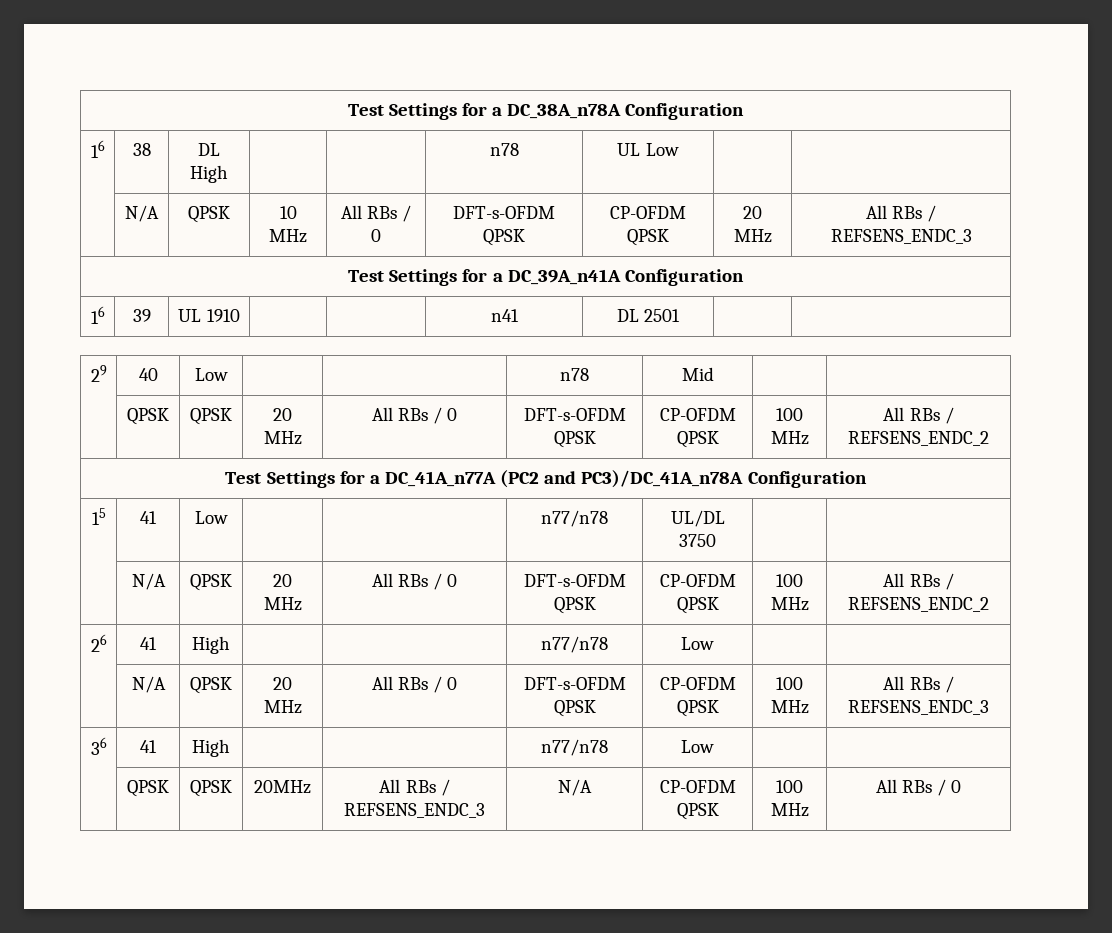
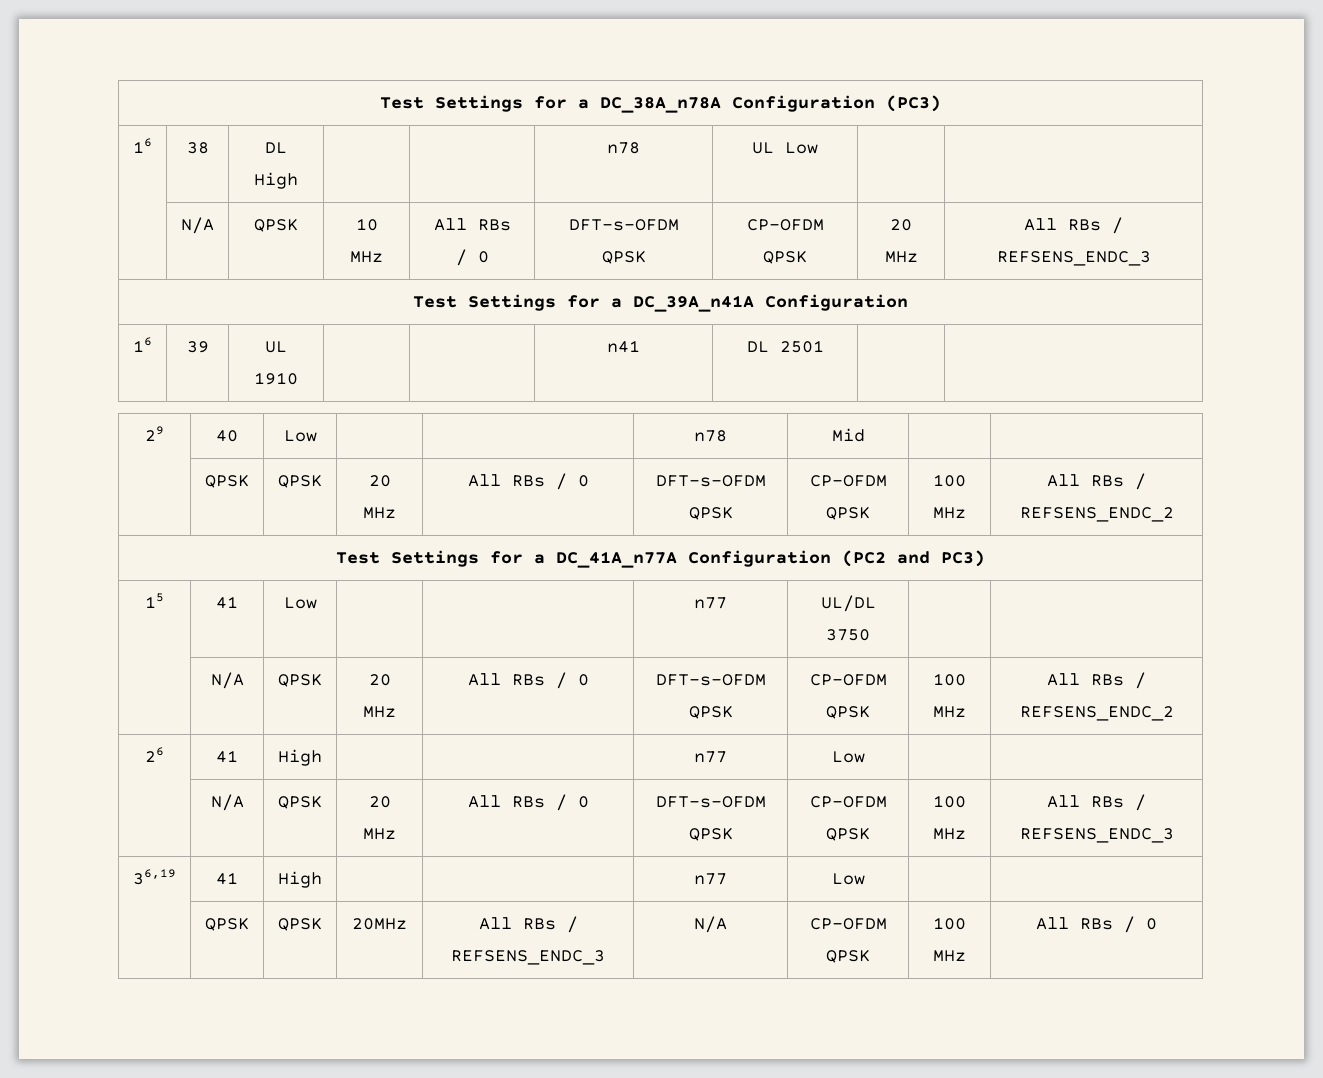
(745, 111) none -> [886,95,941,112] (PC3)
(496, 479) none -> [688,550,831,567] Configuration
[581,470,867,488] PC3)/DC_41A_n78A Configuration -> [941,550,985,567] PC3)
[541,510,608,527] n77/n78 -> [694,597,727,609] n77
[541,636,608,653] n77/n78 -> [694,751,727,763] n77
[90,737,107,755] [140,740,157,753] [192,739,230,757] [541,739,608,756] 36 | 41 | High | | | n77/n78 -> [133,869,176,885] [216,872,238,885] [278,871,322,888] [694,873,727,885] 36,19 | 41 | High | | | n77

